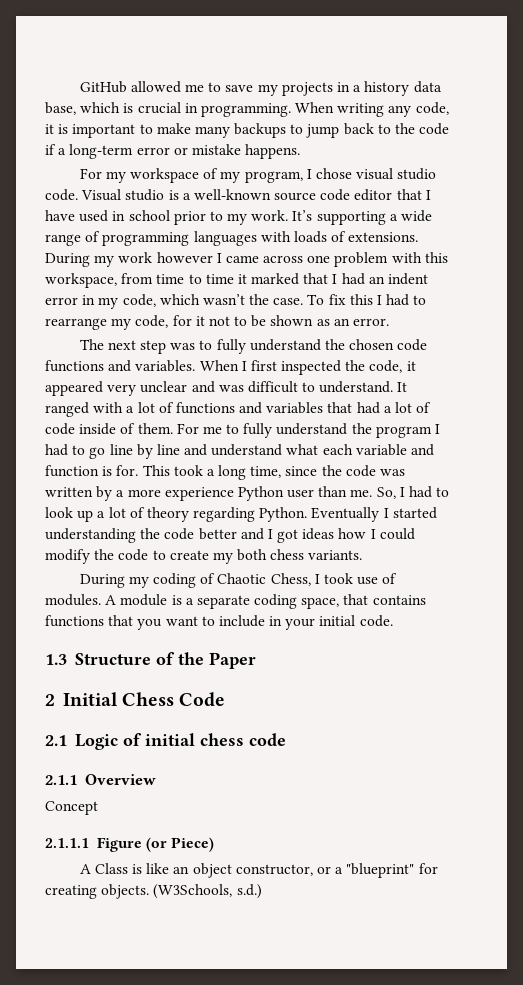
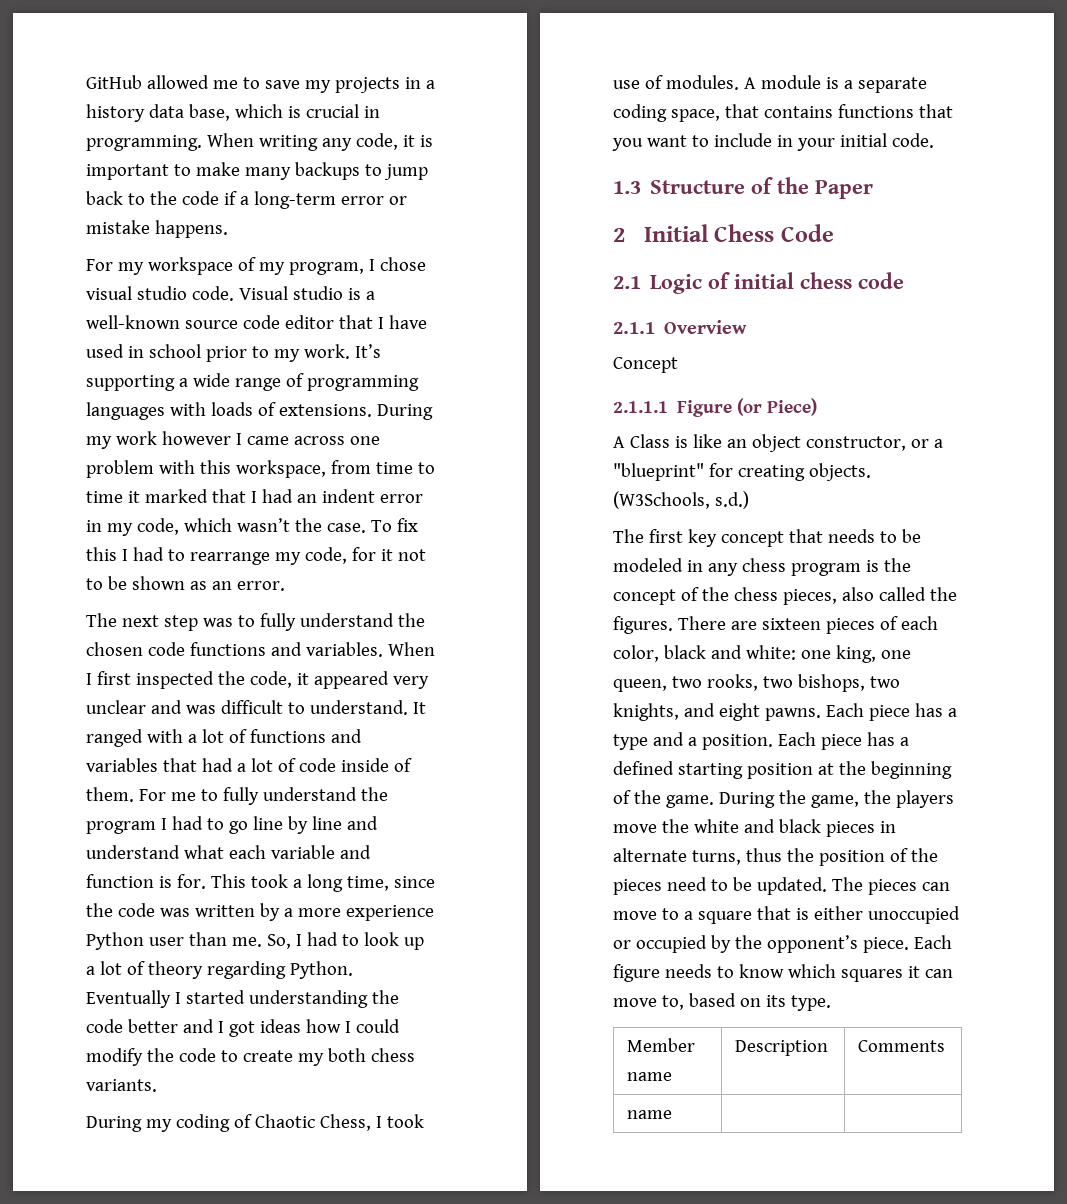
(262, 891) none -> [613,529,921,547] [613,558,911,576] [613,587,957,605] [613,616,938,634] [613,645,911,663] [613,674,900,692] [613,703,957,721] [613,732,909,750] [613,761,952,779] [613,790,954,808] [613,819,896,837] [613,848,938,866] [613,877,950,895] [613,906,960,924] [613,935,952,953] [613,964,953,982] [613,993,831,1011] [627,1038,696,1052] [627,1072,673,1081] [735,1040,829,1056] [858,1040,946,1052] [627,1110,673,1119] // The first key concept that needs to be modeled in any chess program is the concept of the chess pieces, also called the figures. There are sixteen pieces of each color, black and white: one king, one queen, two rooks, two bishops, two knights, and eight pawns. Each piece has a type and a position. Each piece has a defined starting position at the beginning of the game. During the game, the players move the white and black pieces in alternate turns, thus the position of the pieces need to be updated. The pieces can move to a square that is either unoccupied or occupied by the opponent’s piece. Each figure needs to know which squares it can move to, based on its type. // Member name | Description | Comments // name | |

